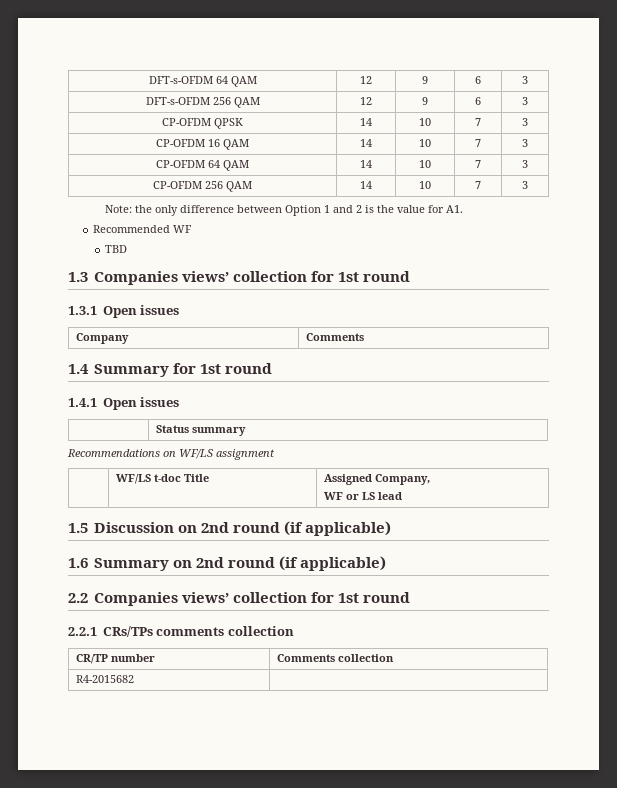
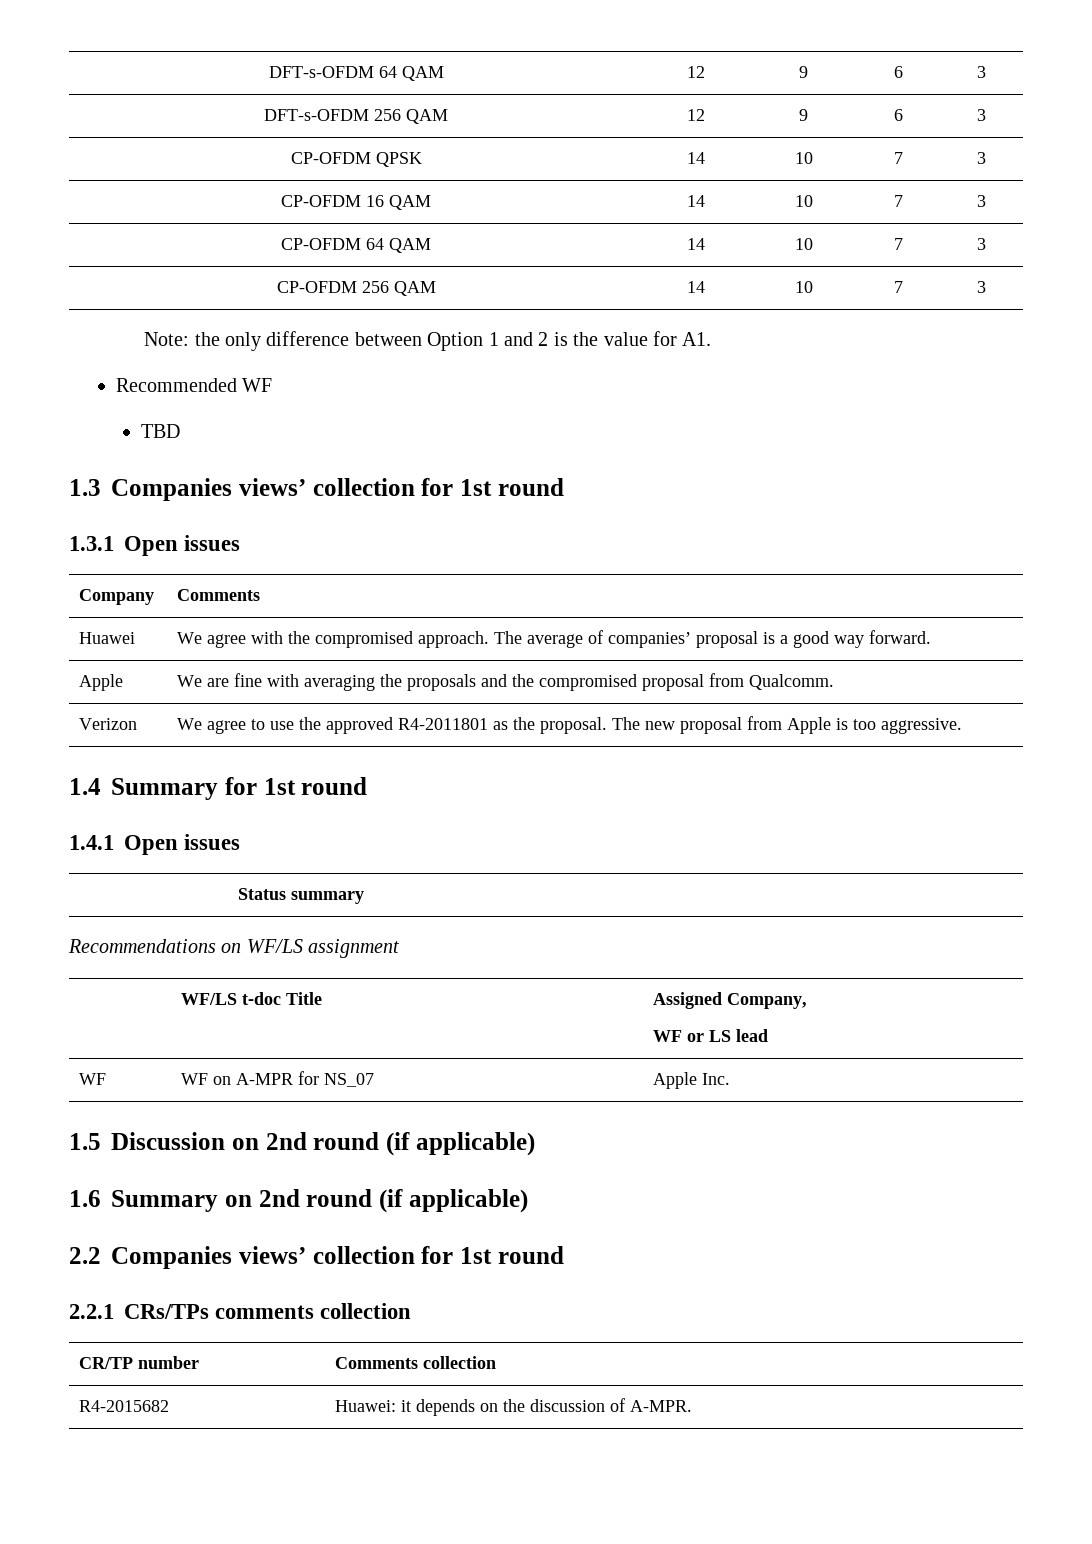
(365, 337) none -> [78,632,135,644] [176,630,931,648] [78,674,123,691] [176,673,834,691] [78,718,137,730] [176,716,962,734] // Huawei | We agree with the compromised approach. The average of companies’ proposal is a good way forward. // Apple | We are fine with averaging the proposals and the compromised proposal from Qualcomm. // Verizon | We agree to use the approved R4-2011801 as the proposal. The new proposal from Apple is too aggressive.
(403, 496) none -> [78,1073,106,1085] [180,1071,374,1087] [652,1072,730,1089] // WF | WF on A-MPR for NS_07 | Apple Inc.
(135, 679) none -> [334,1398,692,1416] Huawei: it depends on the discussion of A-MPR.

